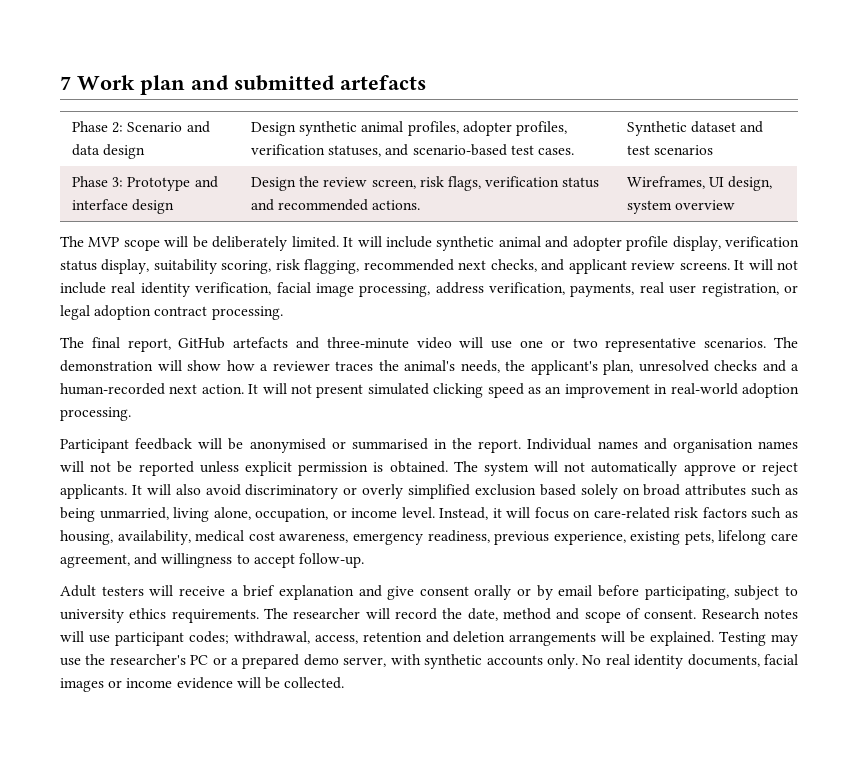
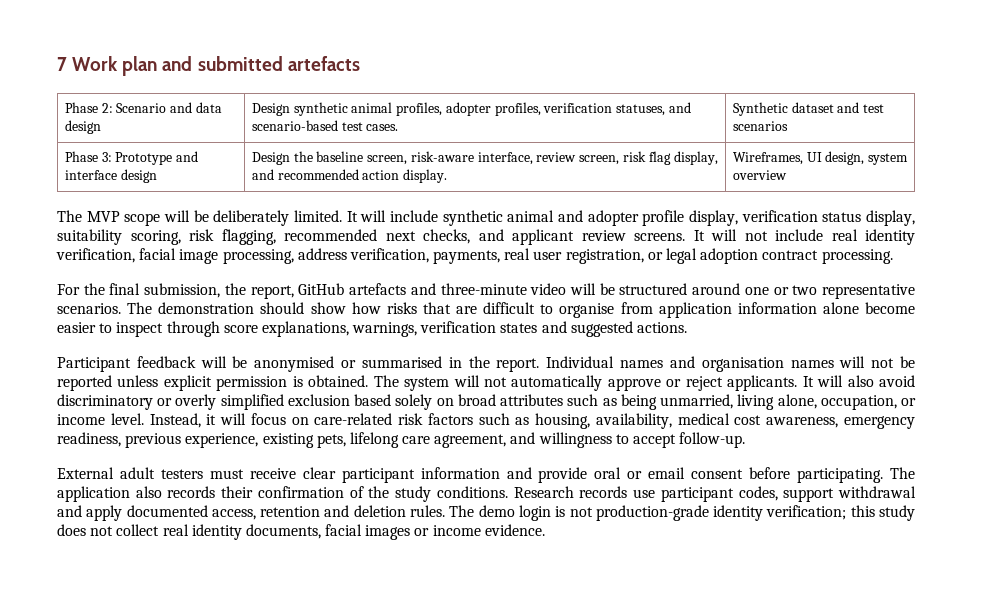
[323,176,600,191] [250,199,421,211] review screen, risk flags, verification status and recommended actions. -> [316,151,718,165] [251,169,448,183] baseline screen, risk-aware interface, review screen, risk flag display, and recommended action display.
[60,337,120,348] The final -> [57,283,246,298] For the final submission, the
[491,341,513,349] use -> [599,283,741,295] be structured around
[157,360,182,371] will -> [260,302,305,314] should
[260,360,799,375] [60,383,799,398] [60,407,131,421] a reviewer traces the animal's needs, the applicant's plan, unresolved checks and a human-recorded next action. It will not present simulated clicking speed as an improvement in real-world adoption processing. -> [386,302,915,318] [57,321,688,337] risks that are difficult to organise from application information alone become easier to inspect through score explanations, warnings, verification states and suggested actions.
[60,585,798,600] [60,608,798,623] [60,631,799,646] [60,654,602,669] Adult testers will receive a brief explanation and give consent orally or by email before participating, subject to university ethics requirements. The researcher will record the date, method and scope of consent. Research notes will use participant codes; withdrawal, access, retention and deletion arrangements will be explained. Testing may use the researcher's PC or a prepared demo server, with synthetic accounts only. No -> [57,467,915,483] [57,486,917,502] [57,505,915,521] [57,524,160,536] External adult testers must receive clear participant information and provide oral or email consent before participating. The application also records their confirmation of the study conditions. Research records use participant codes, support withdrawal and apply documented access, retention and deletion rules. The demo login is not production-grade identity verification; this study does not collect
[176,677,345,689] evidence will be collected. -> [484,524,545,536] evidence.

